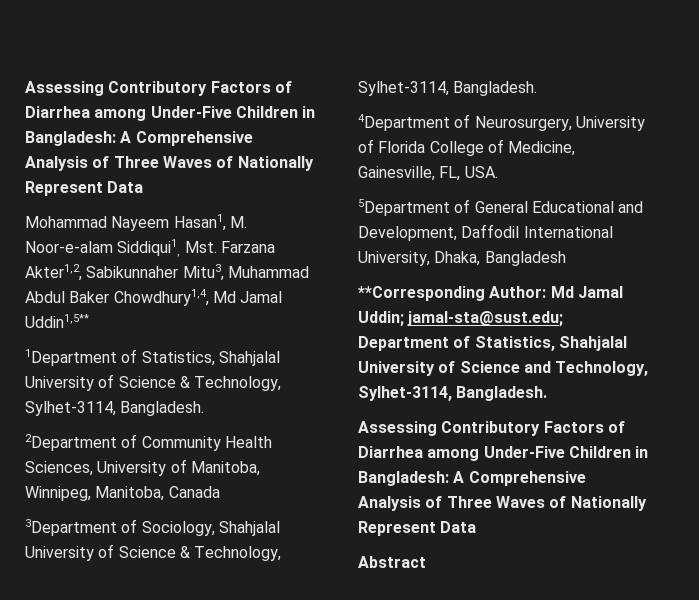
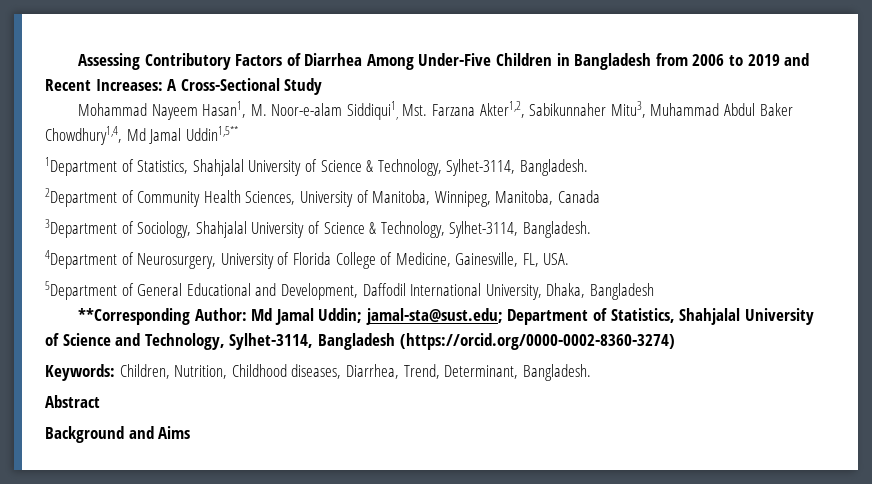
[25,81,292,96] [25,106,316,121] [25,131,253,146] [25,156,314,171] [25,181,144,196] Assessing Contributory Factors of Diarrhea among Under-Five Children in Bangladesh: A Comprehensive Analysis of Three Waves of Nationally Represent Data -> [77,53,810,70] [45,78,323,95] Assessing Contributory Factors of Diarrhea Among Under-Five Children in Bangladesh from 2006 to 2019 and Recent Increases: A Cross-Sectional Study
[456,386,548,401] [358,421,625,436] [358,446,649,461] [358,471,586,486] [358,496,647,511] [358,521,477,536] [358,556,426,568] Bangladesh. // Assessing Contributory Factors of Diarrhea among Under-Five Children in Bangladesh: A Comprehensive Analysis of Three Waves of Nationally Represent Data // Abstract -> [317,333,675,350] [45,364,591,381] [45,395,100,408] [45,426,191,443] Bangladesh (https://orcid.org/0000-0002-8360-3274) // Keywords: Children, Nutrition, Childhood diseases, Diarrhea, Trend, Determinant, Bangladesh. // Abstract // Background and Aims

